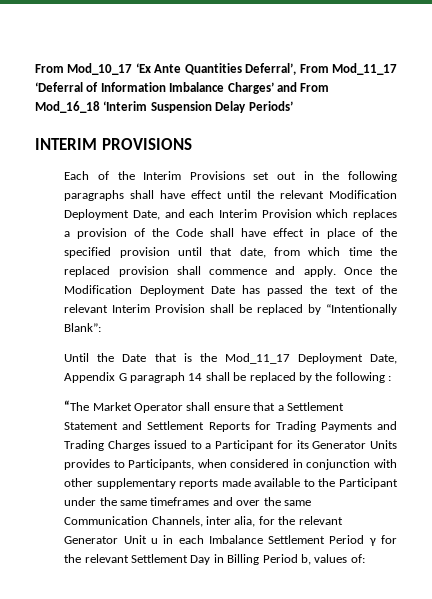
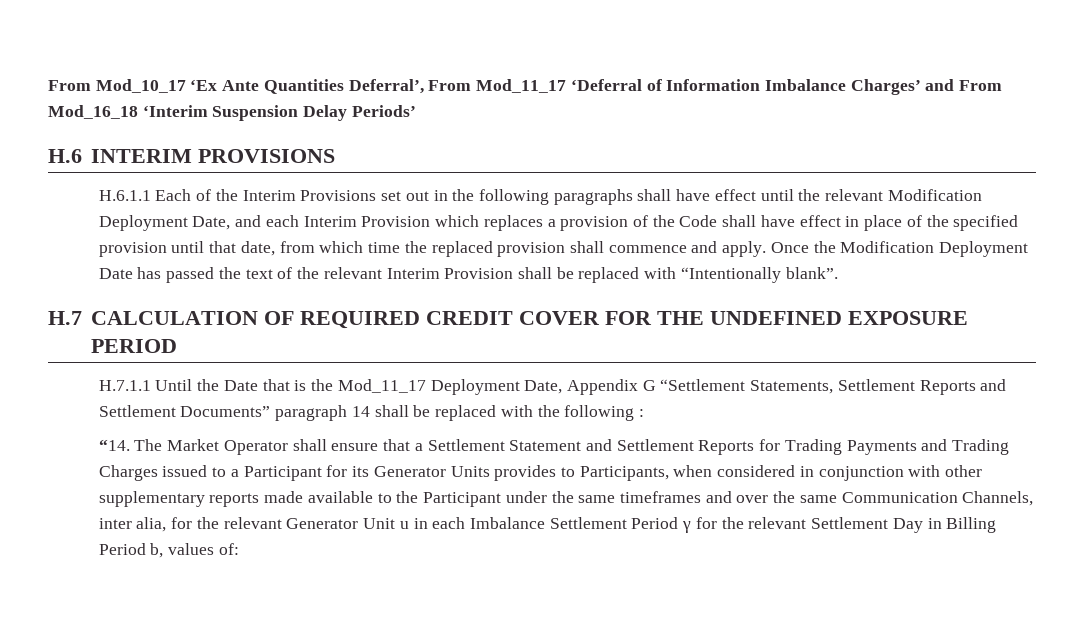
(293, 106) none -> [48,149,82,163] H.6
(192, 144) none -> [98,190,151,201] H.6.1.1
[308,304,397,315] [64,323,102,332] by “Intentionally Blank”: // -> [644,267,838,283] [48,311,968,329] [90,339,177,353] [98,380,151,391] with “Intentionally blank”. // H.7 CALCULATION OF REQUIRED CREDIT COVER FOR THE UNDEFINED EXPOSURE PERIOD // H.7.1.1
(127, 377) none -> [660,379,1007,395] [98,405,271,417] “Settlement Statements, Settlement Reports and Settlement Documents”
[298,372,312,383] by -> [500,405,533,417] with
[64,400,90,411] “The -> [98,439,163,451] “14. The

